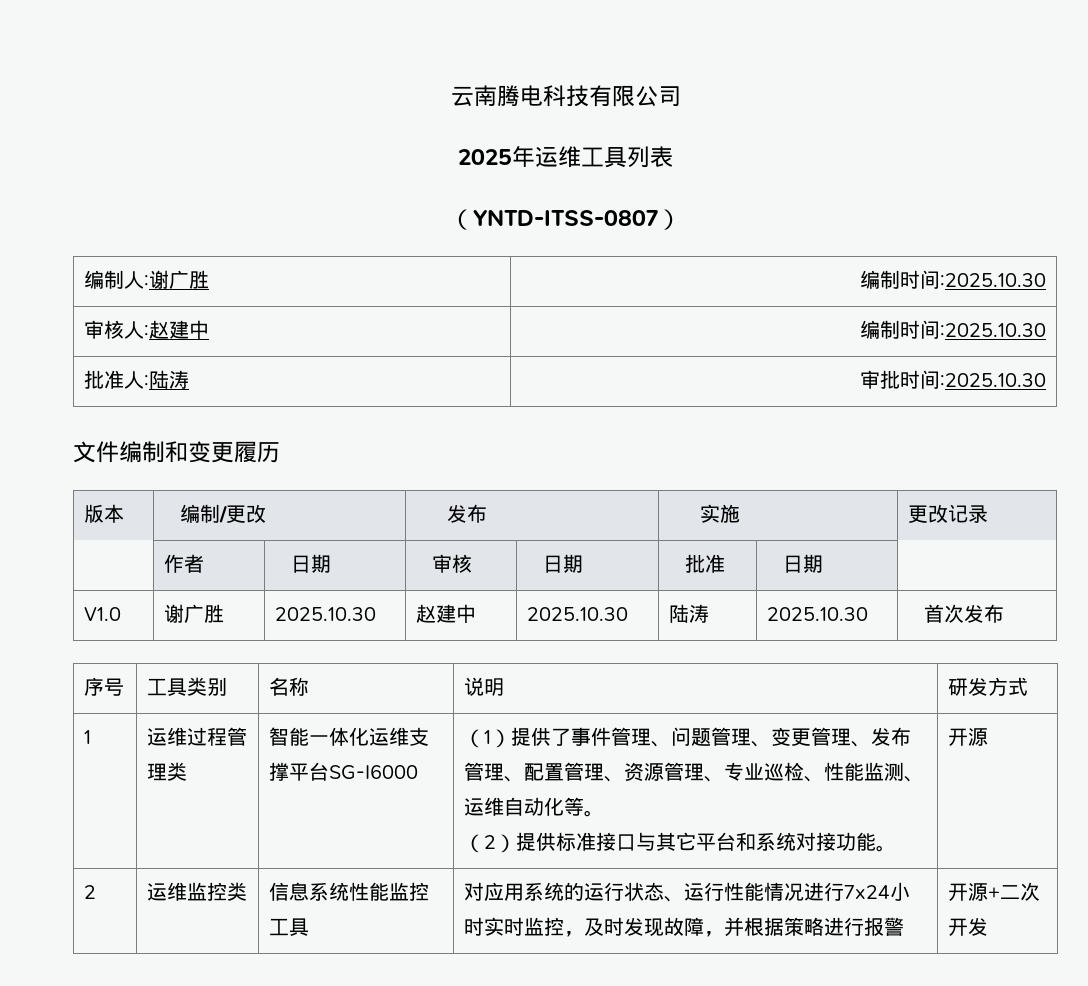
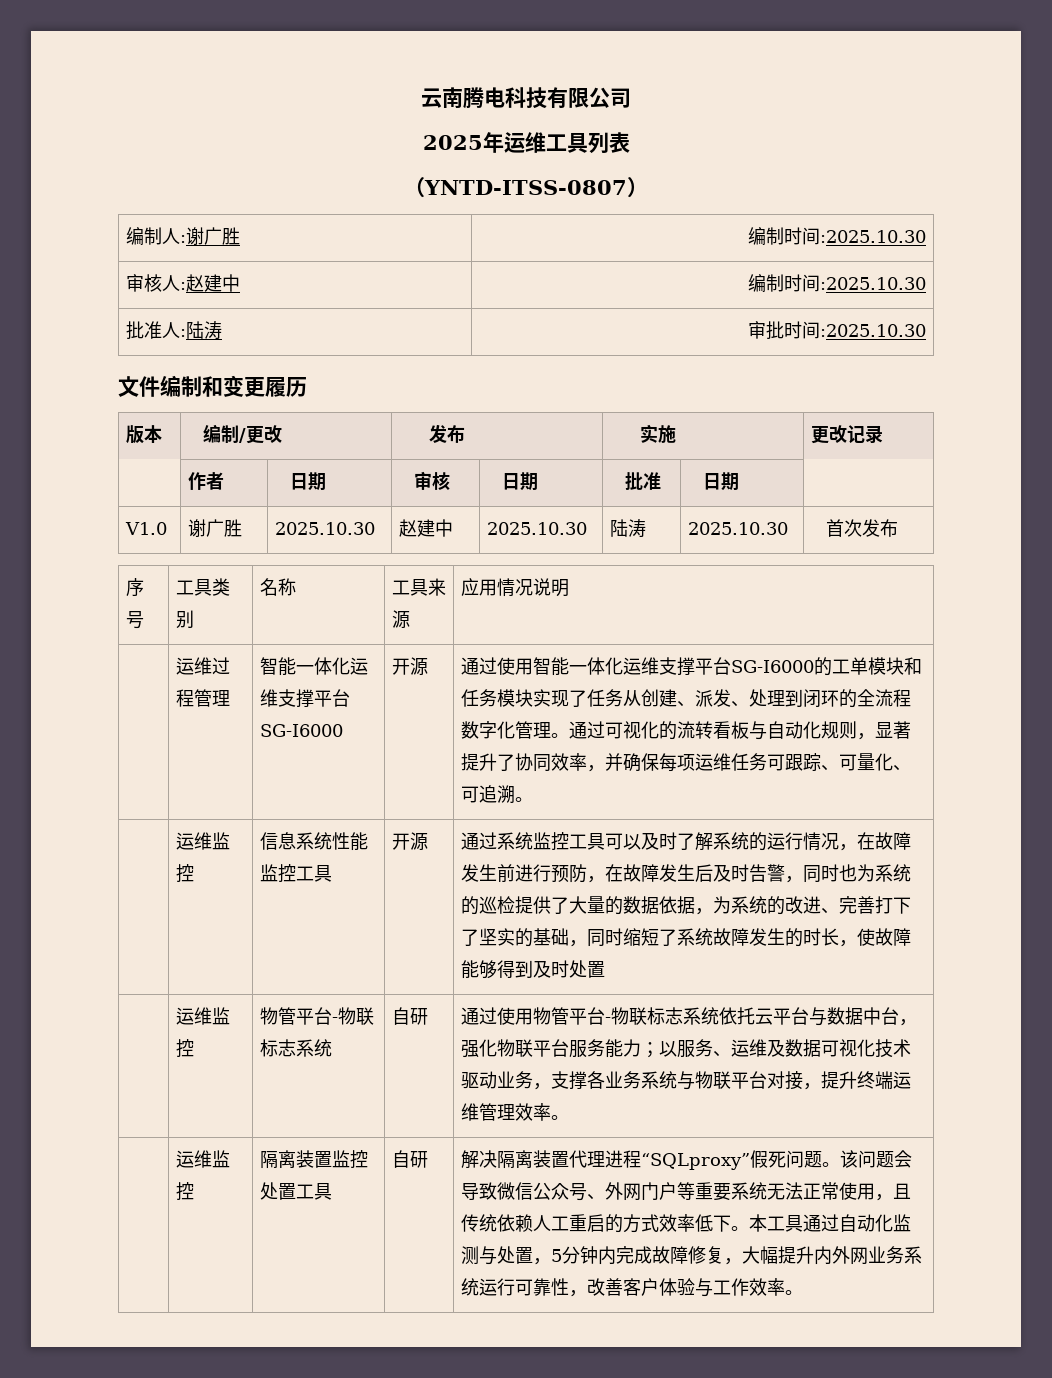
[464,677,505,696] [948,677,1029,696] [84,730,92,744] 说明 | 研发方式 // 1 -> [391,578,446,596] [391,610,410,629] [460,578,569,597] 工具来源 | 应用情况说明 //
[167,762,188,781] 类 -> (230, 698) none
[464,727,912,748] [464,762,925,782] [464,797,605,817] [464,832,897,853] [948,728,989,746] [84,885,97,899] [147,882,248,901] （1）提供了事件管理、问题管理、变更管理、发布管理、配置管理、资源管理、专业巡检、性能监测、运维自动化等。 // （2）提供标准接口与其它平台和系统对接功能。 | 开源 // 2 | 运维监控类 -> [391,657,428,676] [460,657,922,676] [460,689,911,708] [460,721,911,740] [460,753,911,772] [460,785,533,803] [175,832,230,850] [175,864,194,883] 开源 | 通过使用智能一体化运维支撑平台SG-I6000的工单模块和任务模块实现了任务从创建、派发、处理到闭环的全流程数字化管理。通过可视化的流转看板与自动化规则，显著提升了协同效率，并确保每项运维任务可跟踪、可量化、可追溯。 // | 运维监控
[464,882,911,902] [464,917,905,937] [948,882,1041,901] [948,917,989,936] 对应用系统的运行状态、运行性能情况进行7x24小时实时监控，及时发现故障，并根据策略进行报警 | 开源+二次开发 -> [391,832,428,851] [460,832,911,851] [460,864,911,883] [460,896,911,915] [460,928,911,947] [460,960,605,979] [175,1007,230,1025] [175,1039,194,1058] [259,1007,374,1025] [259,1039,332,1057] [391,1007,428,1025] [460,1007,917,1026] [460,1039,911,1058] [460,1071,911,1090] [460,1103,569,1121] [175,1150,230,1168] [175,1182,194,1201] [259,1150,368,1169] [259,1182,332,1200] [391,1150,428,1168] [460,1150,912,1170] [460,1182,911,1201] [460,1214,911,1233] [460,1246,922,1265] [460,1278,803,1297] 开源 | 通过系统监控工具可以及时了解系统的运行情况，在故障发生前进行预防，在故障发生后及时告警，同时也为系统的巡检提供了大量的数据依据，为系统的改进、完善打下了坚实的基础，同时缩短了系统故障发生的时长，使故障能够得到及时处置 // | 运维监控 | 物管平台-物联标志系统 | 自研 | 通过使用物管平台-物联标志系统依托云平台与数据中台，强化物联平台服务能力；以服务、运维及数据可视化技术驱动业务，支撑各业务系统与物联平台对接，提升终端运维管理效率。 // | 运维监控 | 隔离装置监控处置工具 | 自研 | 解决隔离装置代理进程“SQLproxy”假死问题。该问题会导致微信公众号、外网门户等重要系统无法正常使用，且传统依赖人工重启的方式效率低下。本工具通过自动化监测与处置，5分钟内完成故障修复，大幅提升内外网业务系统运行可靠性，改善客户体验与工作效率。

